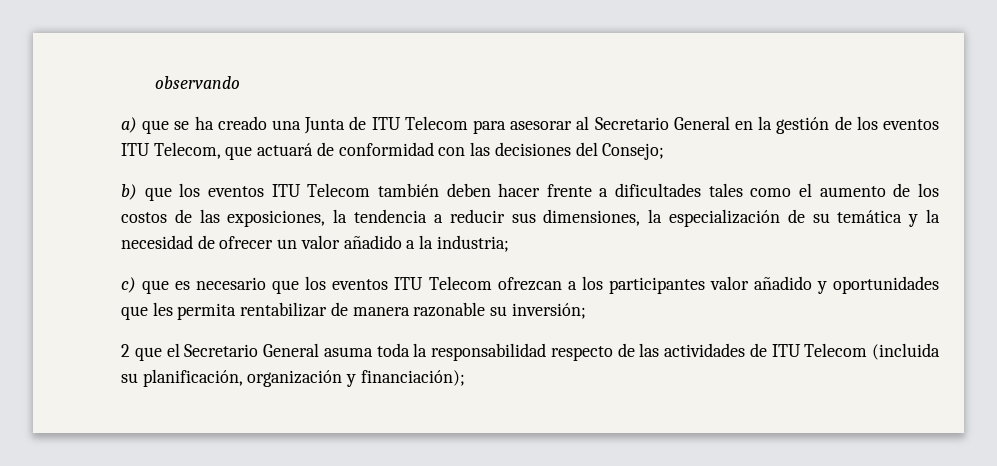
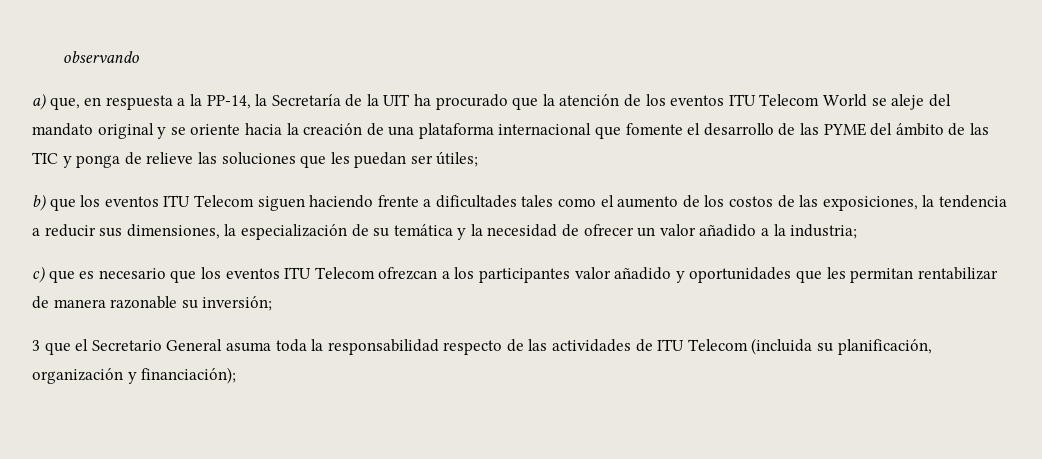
[142,116,940,134] [121,142,665,160] que se ha creado una Junta de ITU Telecom para asesorar al Secretario General en la gestión de los eventos ITU Telecom, que actuará de conformidad con las decisiones del Consejo; -> [49,94,951,110] [32,123,989,139] [32,151,479,168] que, en respuesta a la PP-14, la Secretaría de la UIT ha procurado que la atención de los eventos ITU Telecom World se aleje del mandato original y se oriente hacia la creación de una plataforma internacional que fomente el desarrollo de las PYME del ámbito de las TIC y ponga de relieve las soluciones que les puedan ser útiles;
[377,183,541,197] también deben hacer -> [257,195,374,211] siguen haciendo
[177,303,237,320] permita -> [850,268,914,283] permitan
[121,344,130,357] 2 -> [32,340,40,351] 3

